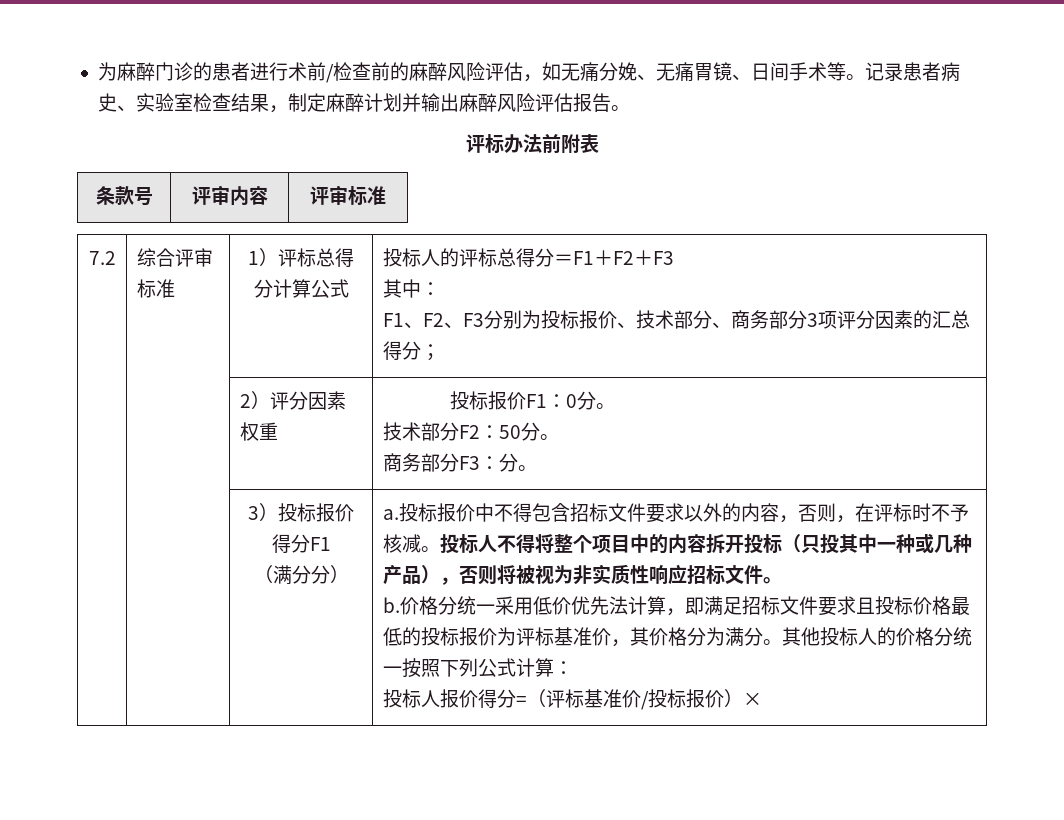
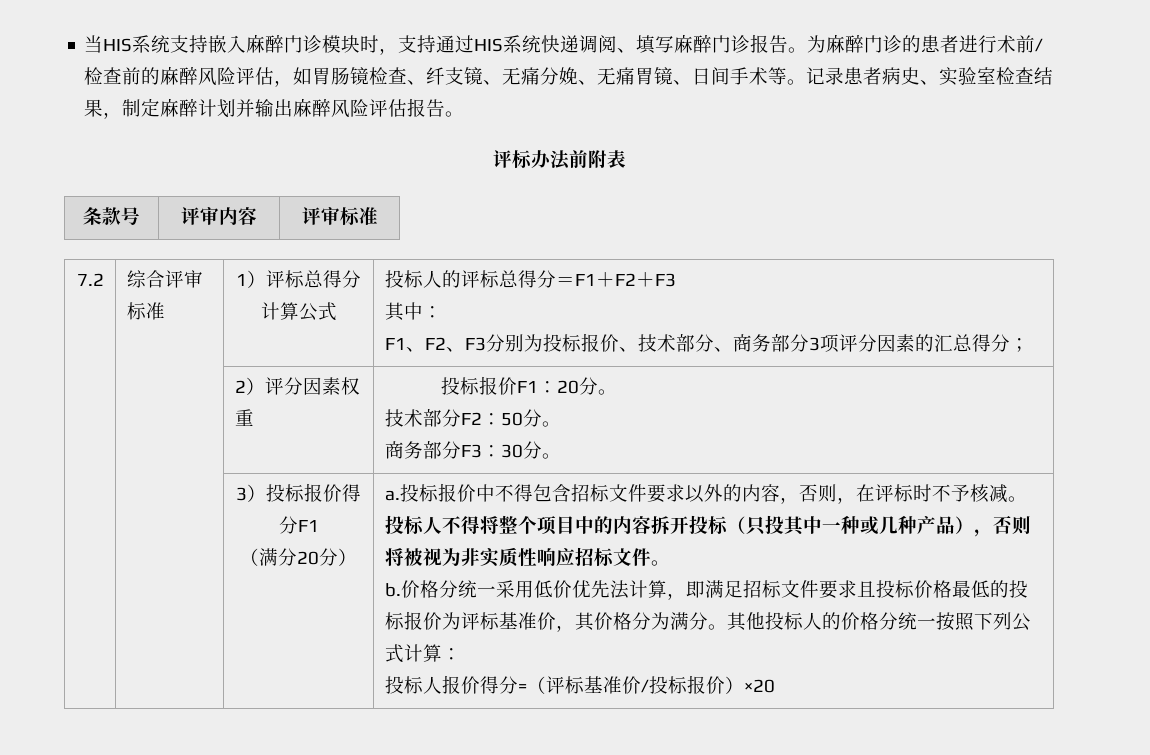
(97, 71) none -> [84,34,808,55] 当HIS系统支持嵌入麻醉门诊模块时，支持通过HIS系统快递调阅、填写麻醉门诊报告。
(561, 71) none -> [312,67,503,85] 胃肠镜检查、纤支镜、
[565,394,577,408] 0 -> [556,380,579,394] 20
(499, 463) none -> [500,444,523,458] 30
(311, 574) none -> [297,551,319,565] 20
[742,692,762,706] × -> [743,679,775,693] ×20

